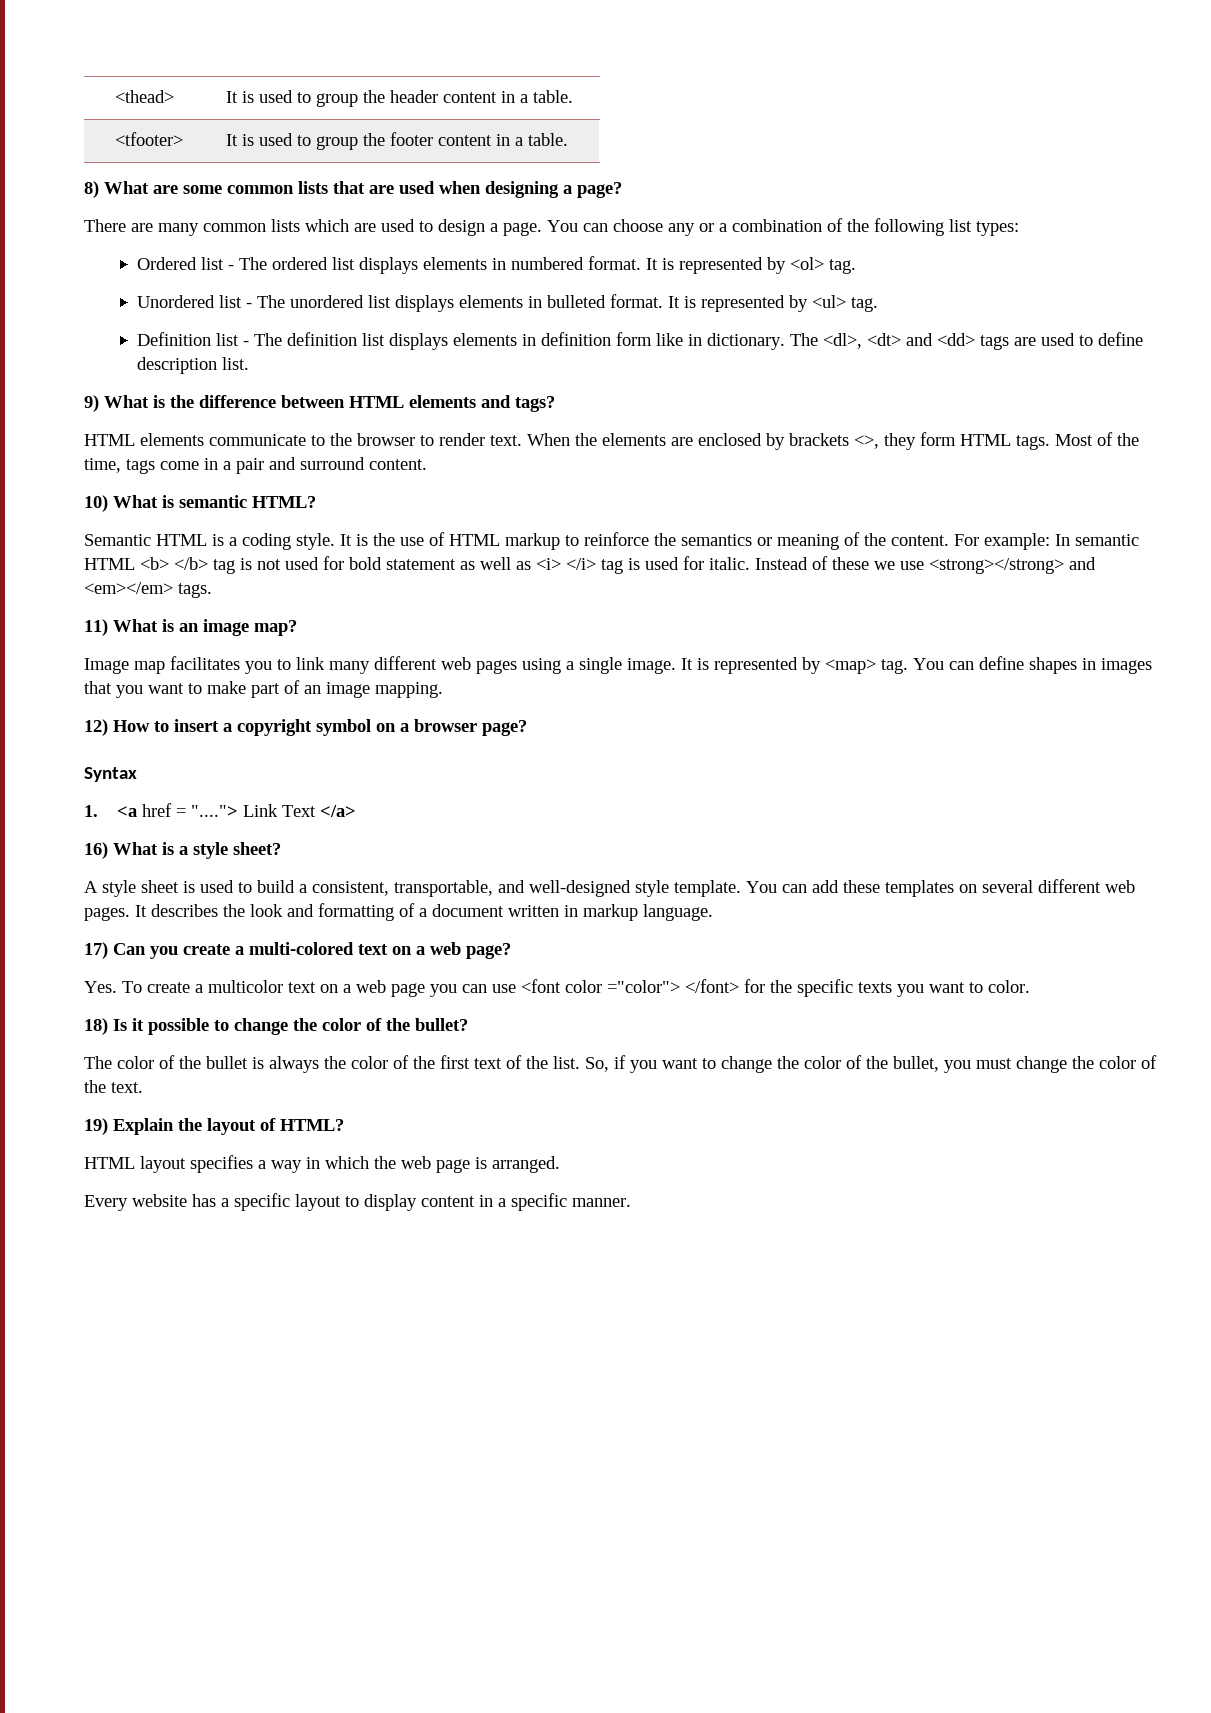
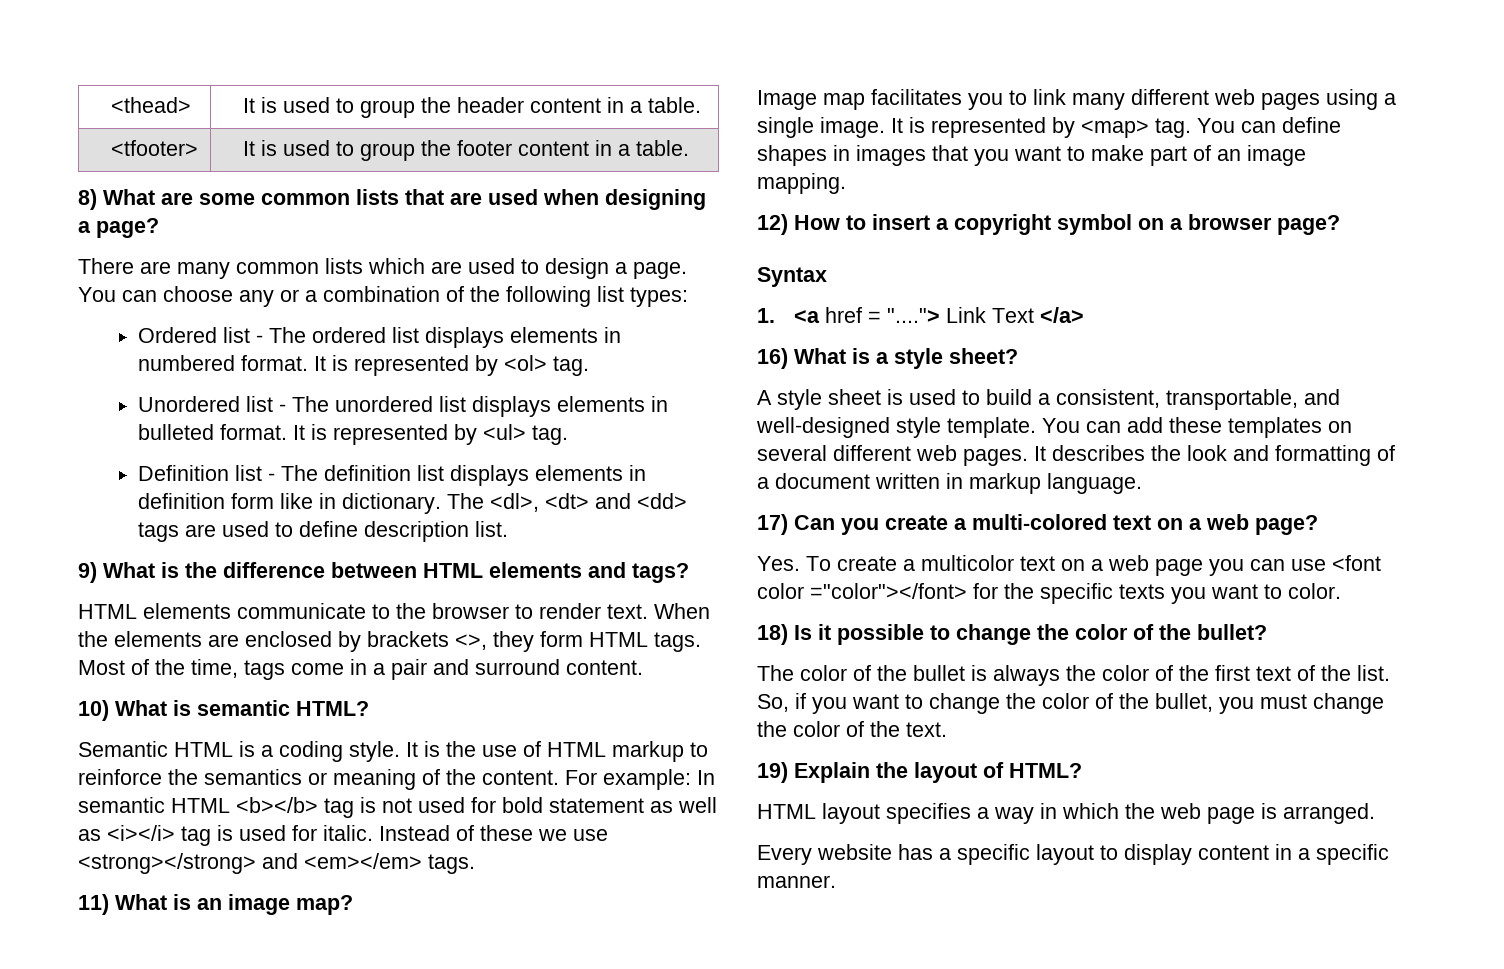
[140,557,208,570] <b> </b> -> [236,797,318,813] <b></b>
[536,558,596,570] <i> </i> -> [107,825,175,841] <i></i>
[607,979,739,993] ="color"> </font> -> [810,583,967,599] ="color"></font>

